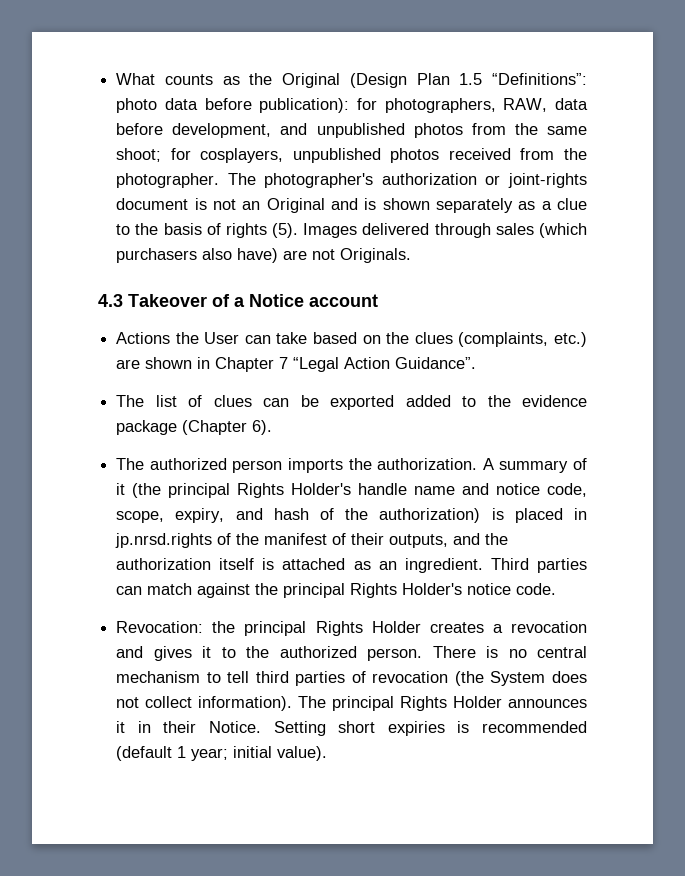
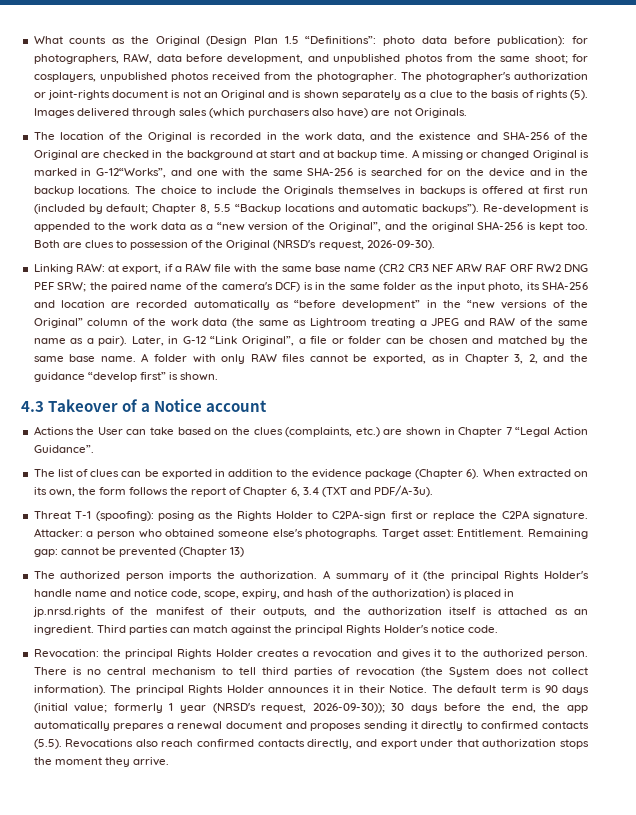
(412, 255) none -> [33,131,588,142] [33,149,589,160] [33,167,589,178] [33,186,588,196] [33,204,589,214] [33,221,588,232] [33,240,435,250] [33,263,588,274] [33,281,589,292] [33,300,588,310] [33,317,588,328] [33,336,588,346] [33,353,588,364] [33,372,219,382] // The location of the Original is recorded in the work data, and the existence and SHA-256 of the Original are checked in the background at start and at backup time. A missing or changed Original is marked in G-12“Works”, and one with the same SHA-256 is searched for on the device and in the backup locations. The choice to include the Originals themselves in backups is offered at first run (included by default; Chapter 8, 5.5 “Backup locations and automatic backups”). Re-development is appended to the work data as a “new version of the Original”, and the original SHA-256 is kept too. Both are clues to possession of the Original (NRSD's request, 2026-09-30). // Linking RAW: at export, if a RAW file with the same base name (CR2 CR3 NEF ARW RAF ORF RW2 DNG PEF SRW; the paired name of the camera's DCF) is in the same folder as the input photo, its SHA-256 and location are recorded automatically as “before development” in the “new versions of the Original” column of the work data (the same as Lightroom treating a JPEG and RAW of the same name as a pair). Later, in G-12 “Link Original”, a file or folder can be chosen and matched by the same base name. A folder with only RAW files cannot be exported, as in Chapter 3, 2, and the guidance “develop first” is shown.
[405,395,451,407] added -> [215,469,274,477] in addition
(273, 427) none -> [482,469,588,477] [33,485,434,497] [33,510,589,521] [33,528,588,539] [33,547,245,557] When extracted on its own, the form follows the report of Chapter 6, 3.4 (TXT and PDF/A-3u). // Threat T-1 (spoofing): posing as the Rights Holder to C2PA-sign first or replace the C2PA signature. Attacker: a person who obtained someone else's photographs. Target asset: Entitlement. Remaining gap: cannot be prevented (Chapter 13)
[273,721,587,736] [116,746,328,761] Setting short expiries is recommended (default 1 year; initial value). -> [431,685,590,695] [33,703,588,713] [33,721,589,731] [33,739,589,749] [33,757,169,767] The default term is 90 days (initial value; formerly 1 year (NRSD's request, 2026-09-30)); 30 days before the end, the app automatically prepares a renewal document and proposes sending it directly to confirmed contacts (5.5). Revocations also reach confirmed contacts directly, and export under that authorization stops the moment they arrive.

